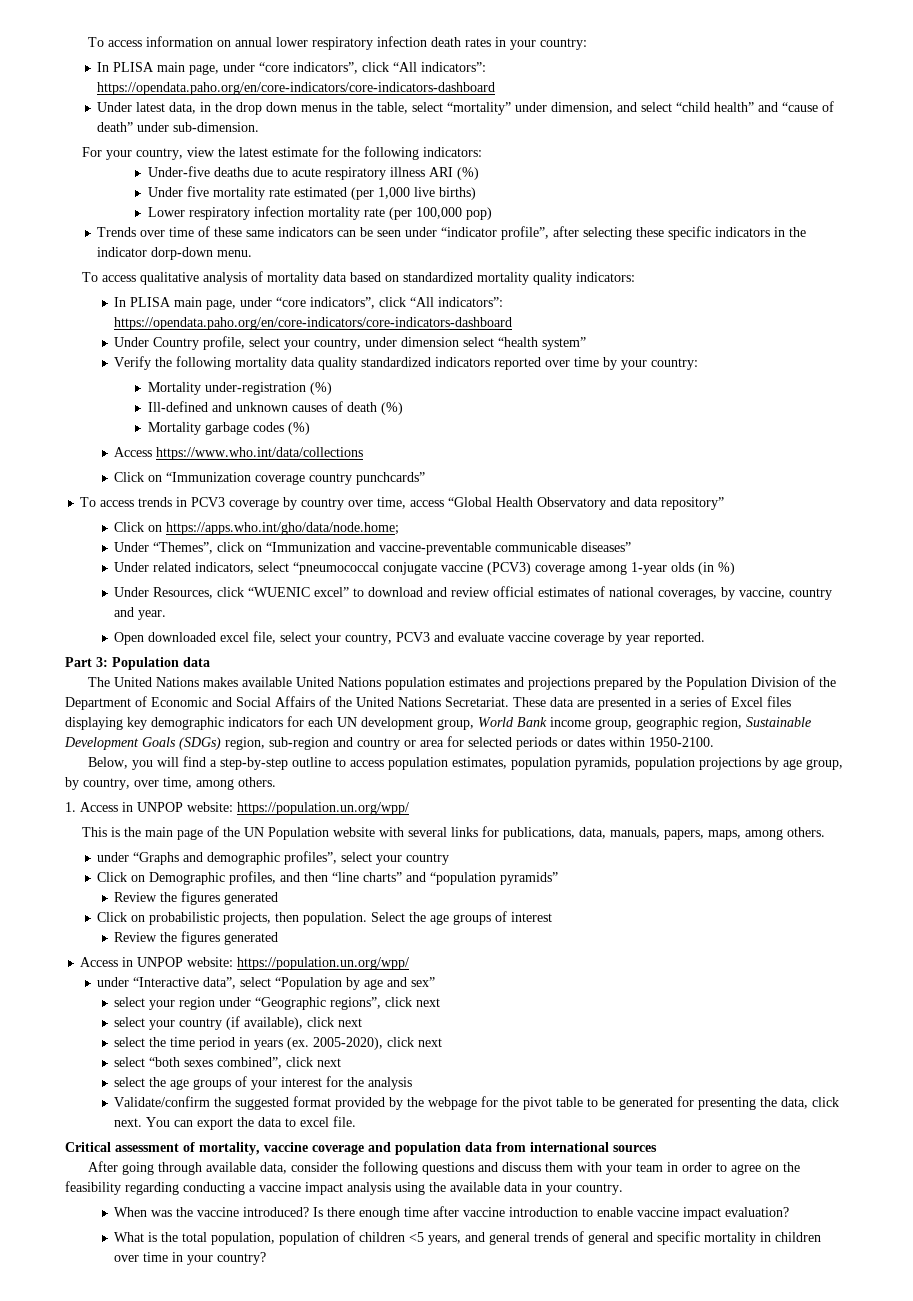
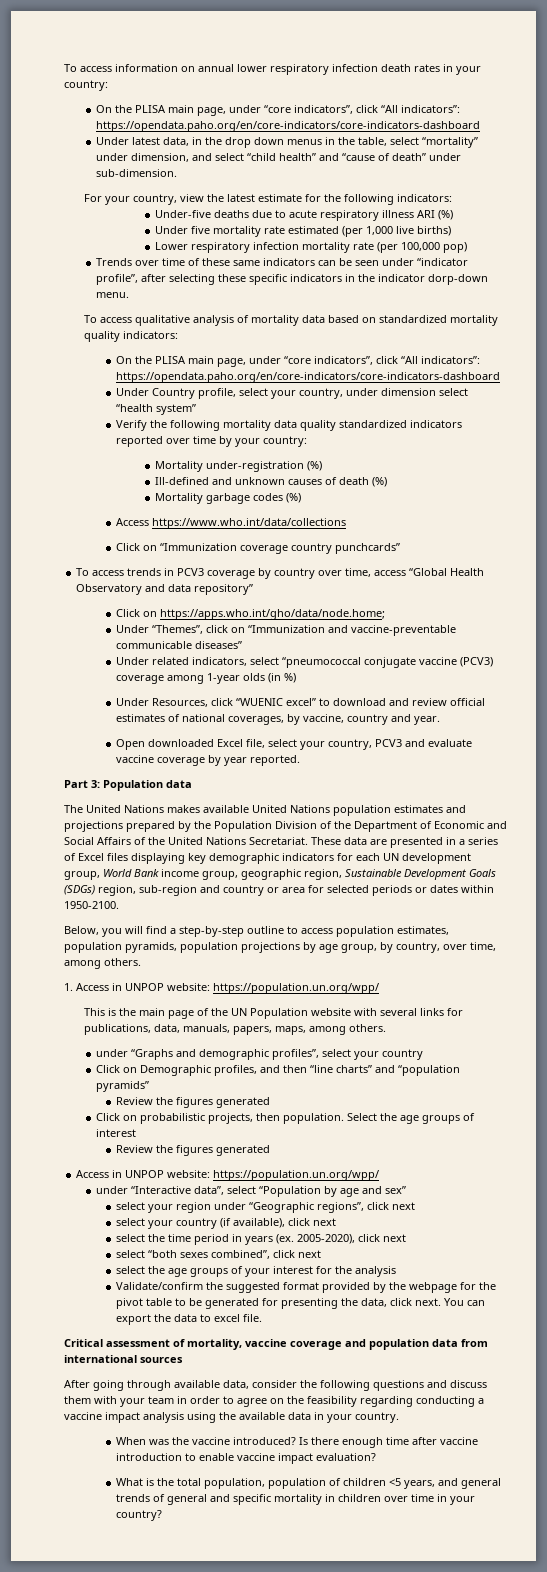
[97,62,110,72] In -> [95,105,132,113] On the
[114,297,127,307] In -> [115,356,152,364] On the
[220,632,250,642] excel -> [216,739,243,747] Excel

